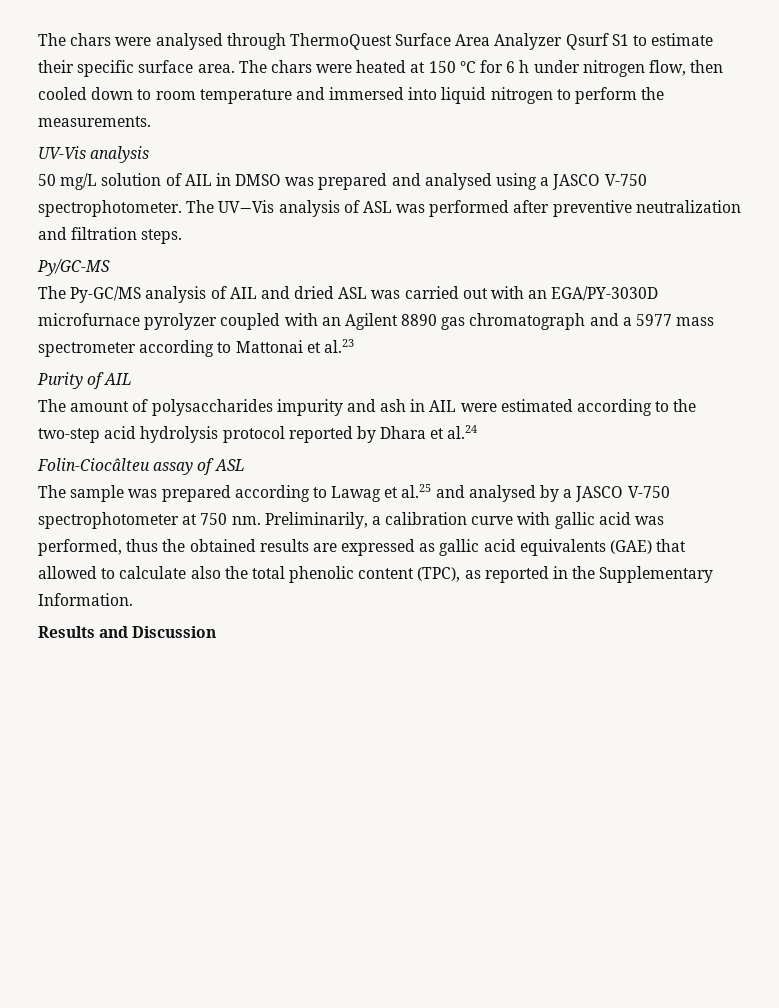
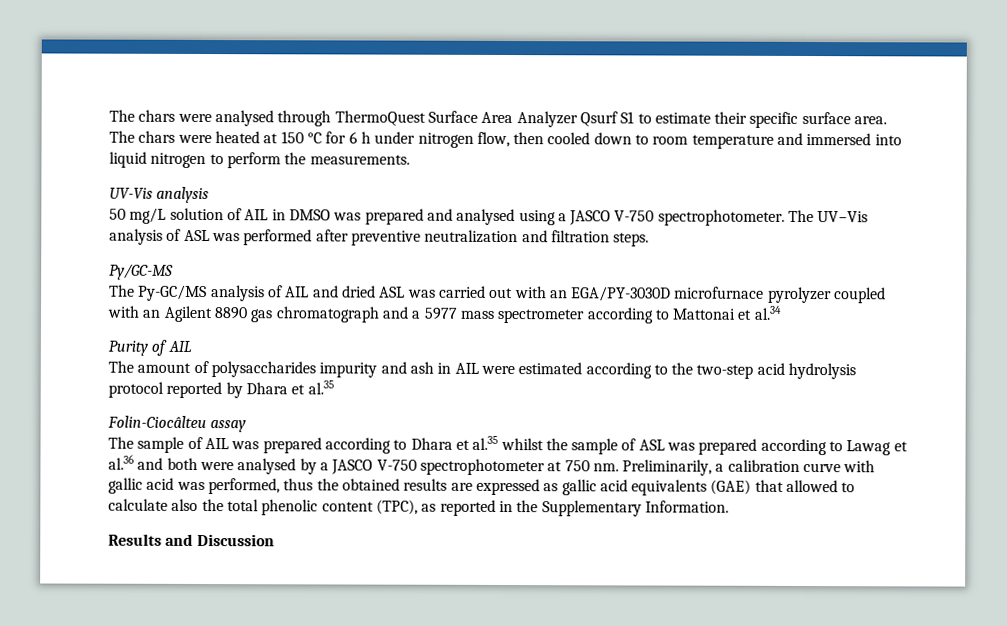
[323,339,354,353] al.23 -> [753,305,782,320] al.34
[447,425,478,439] al.24 -> [307,380,334,395] al.35
[197,458,245,475] of ASL -> (247, 426) none
(125, 493) none -> [187,435,665,455] of AIL was prepared according to Dhara et al.35 whilst the sample of ASL
[401,484,465,498] al.25 and -> [108,454,234,471] al.36 and both were

